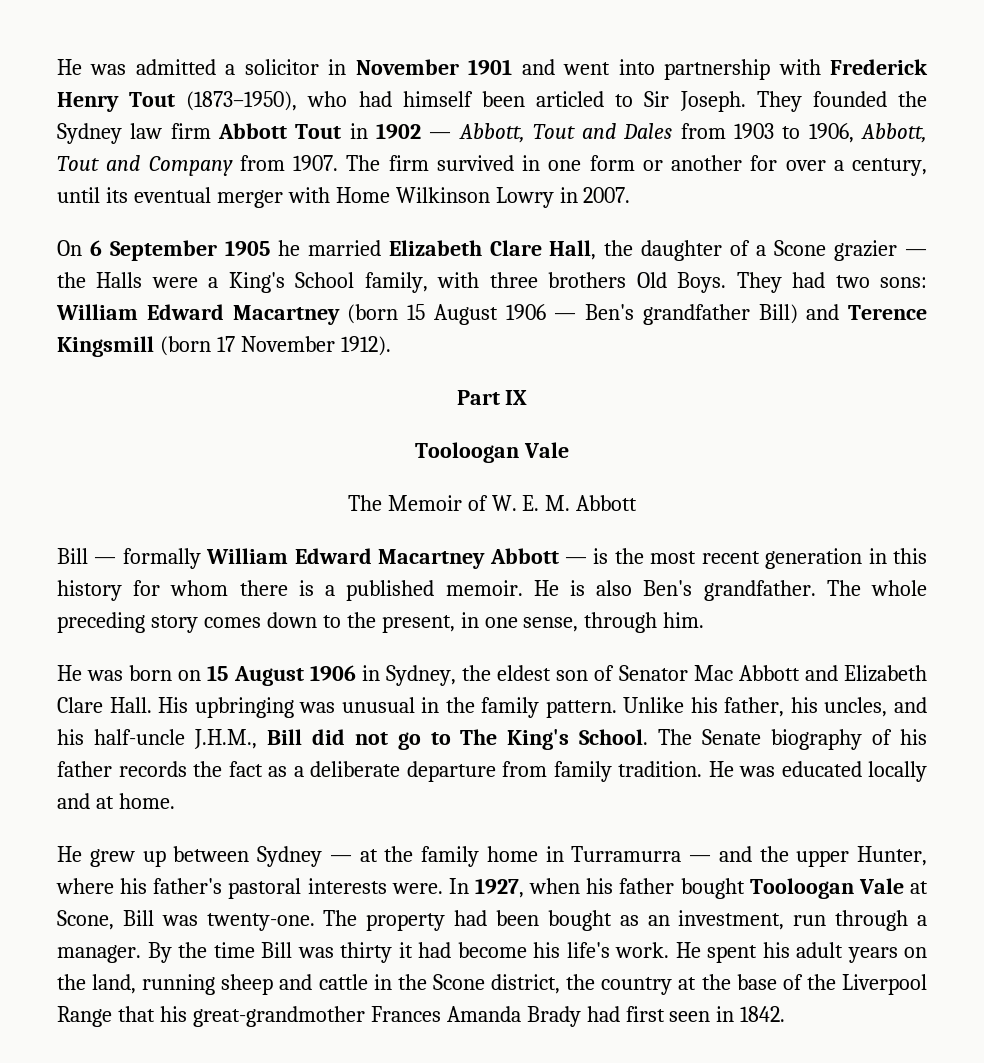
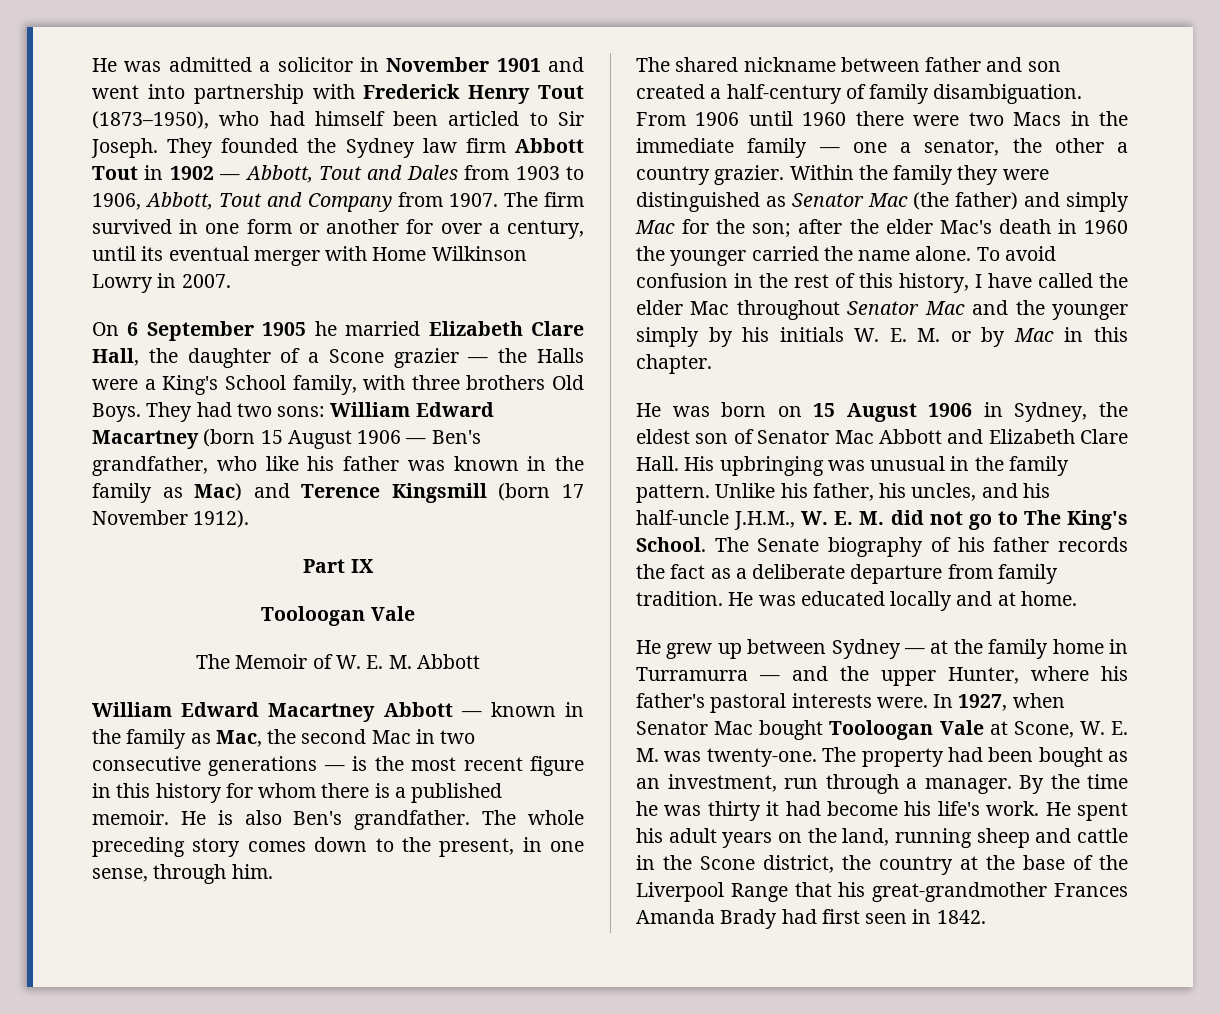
[642,304,798,325] grandfather Bill) -> [92,456,584,476] [92,483,243,503] grandfather, who like his father was known in the family as Mac)
[57,548,201,569] Bill — formally -> (480, 661) none
(588, 560) none -> [490,702,584,717] [92,729,476,749] [92,756,345,776] known in the family as Mac, the second Mac in two consecutive generations —
[765,548,863,569] generation -> [530,756,584,776] figure
(705, 620) none -> [636,57,1061,72] [636,84,1083,104] [636,111,1128,126] [636,138,1128,158] [636,165,1049,185] [636,192,1129,212] [635,219,1128,238] [636,246,1056,266] [636,273,1128,293] [636,300,1128,320] [636,327,1128,347] [636,354,712,374] // The shared nickname between father and son created a half-century of family disambiguation. From 1906 until 1960 there were two Macs in the immediate family — one a senator, the other a country grazier. Within the family they were distinguished as Senator Mac (the father) and simply Mac for the son; after the elder Mac's death in 1960 the younger carried the name alone. To avoid confusion in the rest of this history, I have called the elder Mac throughout Senator Mac and the younger simply by his initials W. E. M. or by Mac in this chapter.
[266,729,302,745] Bill -> [801,511,885,525] W. E. M.
[586,878,675,894] his father -> [636,721,754,735] Senator Mac
[122,910,154,926] Bill -> [1079,721,1128,735] [636,748,659,762] W. E. M.
[261,942,292,958] Bill -> [636,801,658,816] he

